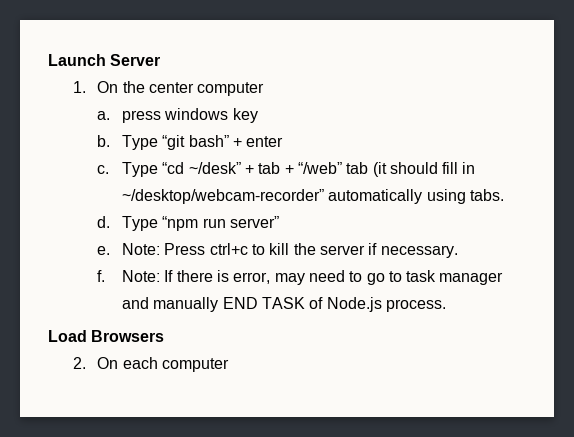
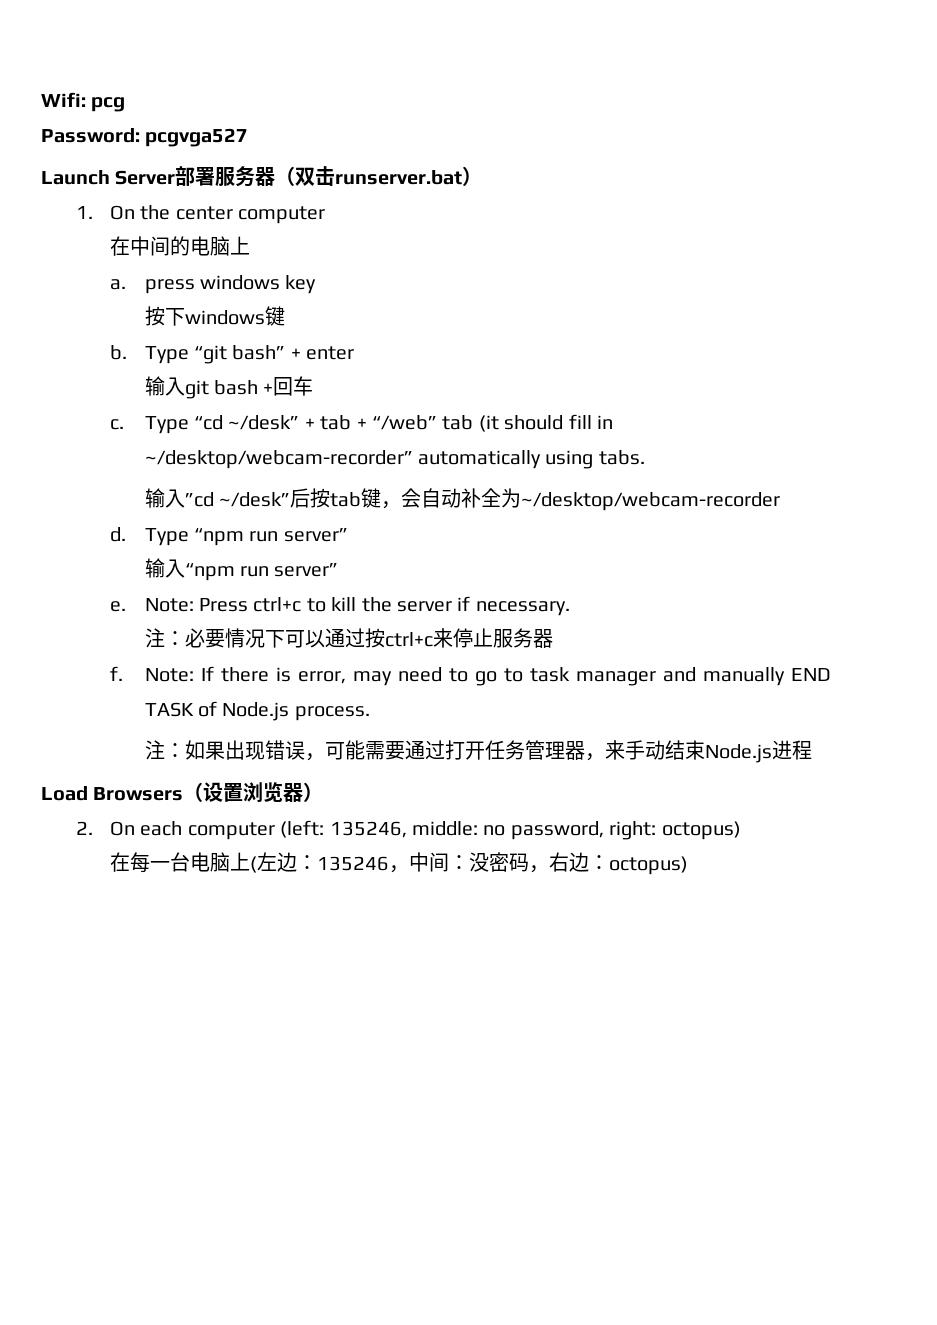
[48,54,161,66] Launch Server -> [41,92,126,112] [41,128,249,147] [41,166,483,187] Wifi: pcg // Password: pcgvga527 // Launch Server部署服务器（双击runserver.bat）
(265, 89) none -> [110,236,251,256] // 在中间的电脑上
(258, 115) none -> [144,306,285,326] // 按下windows键
(284, 141) none -> [144,376,314,399] // 输入git bash +回车
(504, 195) none -> [144,488,780,511] // 输入”cd ~/desk”后按tab键，会自动补全为~/desktop/webcam-recorder
(279, 222) none -> [144,558,339,581] // 输入“npm run server”
(458, 251) none -> [144,628,553,648] // 注：必要情况下可以通过按ctrl+c来停止服务器
(446, 305) none -> [144,740,812,763] // 注：如果出现错误，可能需要通过打开任务管理器，来手动结束Node.js进程
(165, 336) none -> [183,782,324,803] （设置浏览器）
(229, 365) none -> [280,820,741,840] [110,852,689,875] (left: 135246, middle: no password, right: octopus) // 在每一台电脑上(左边：135246，中间：没密码，右边：octopus)

